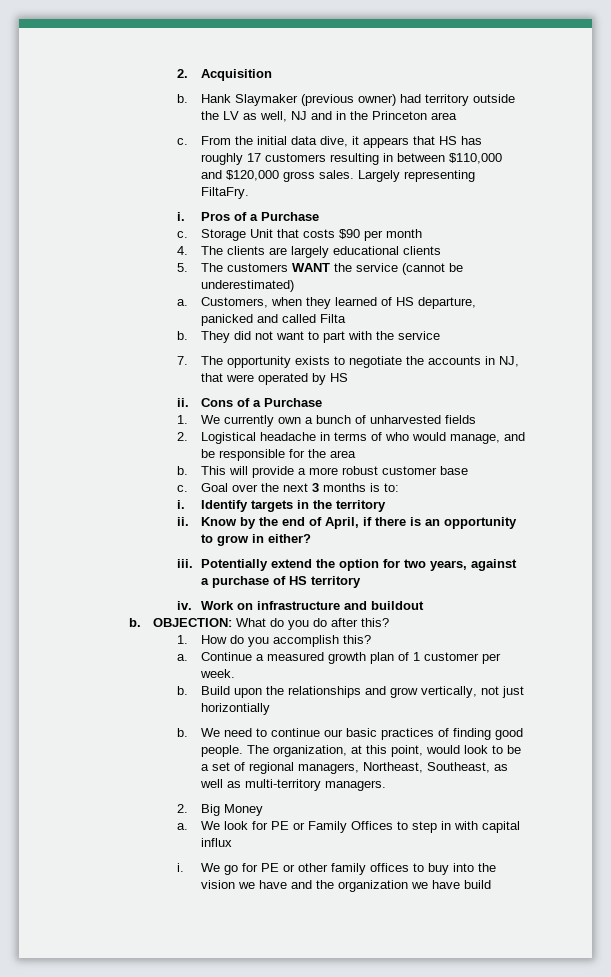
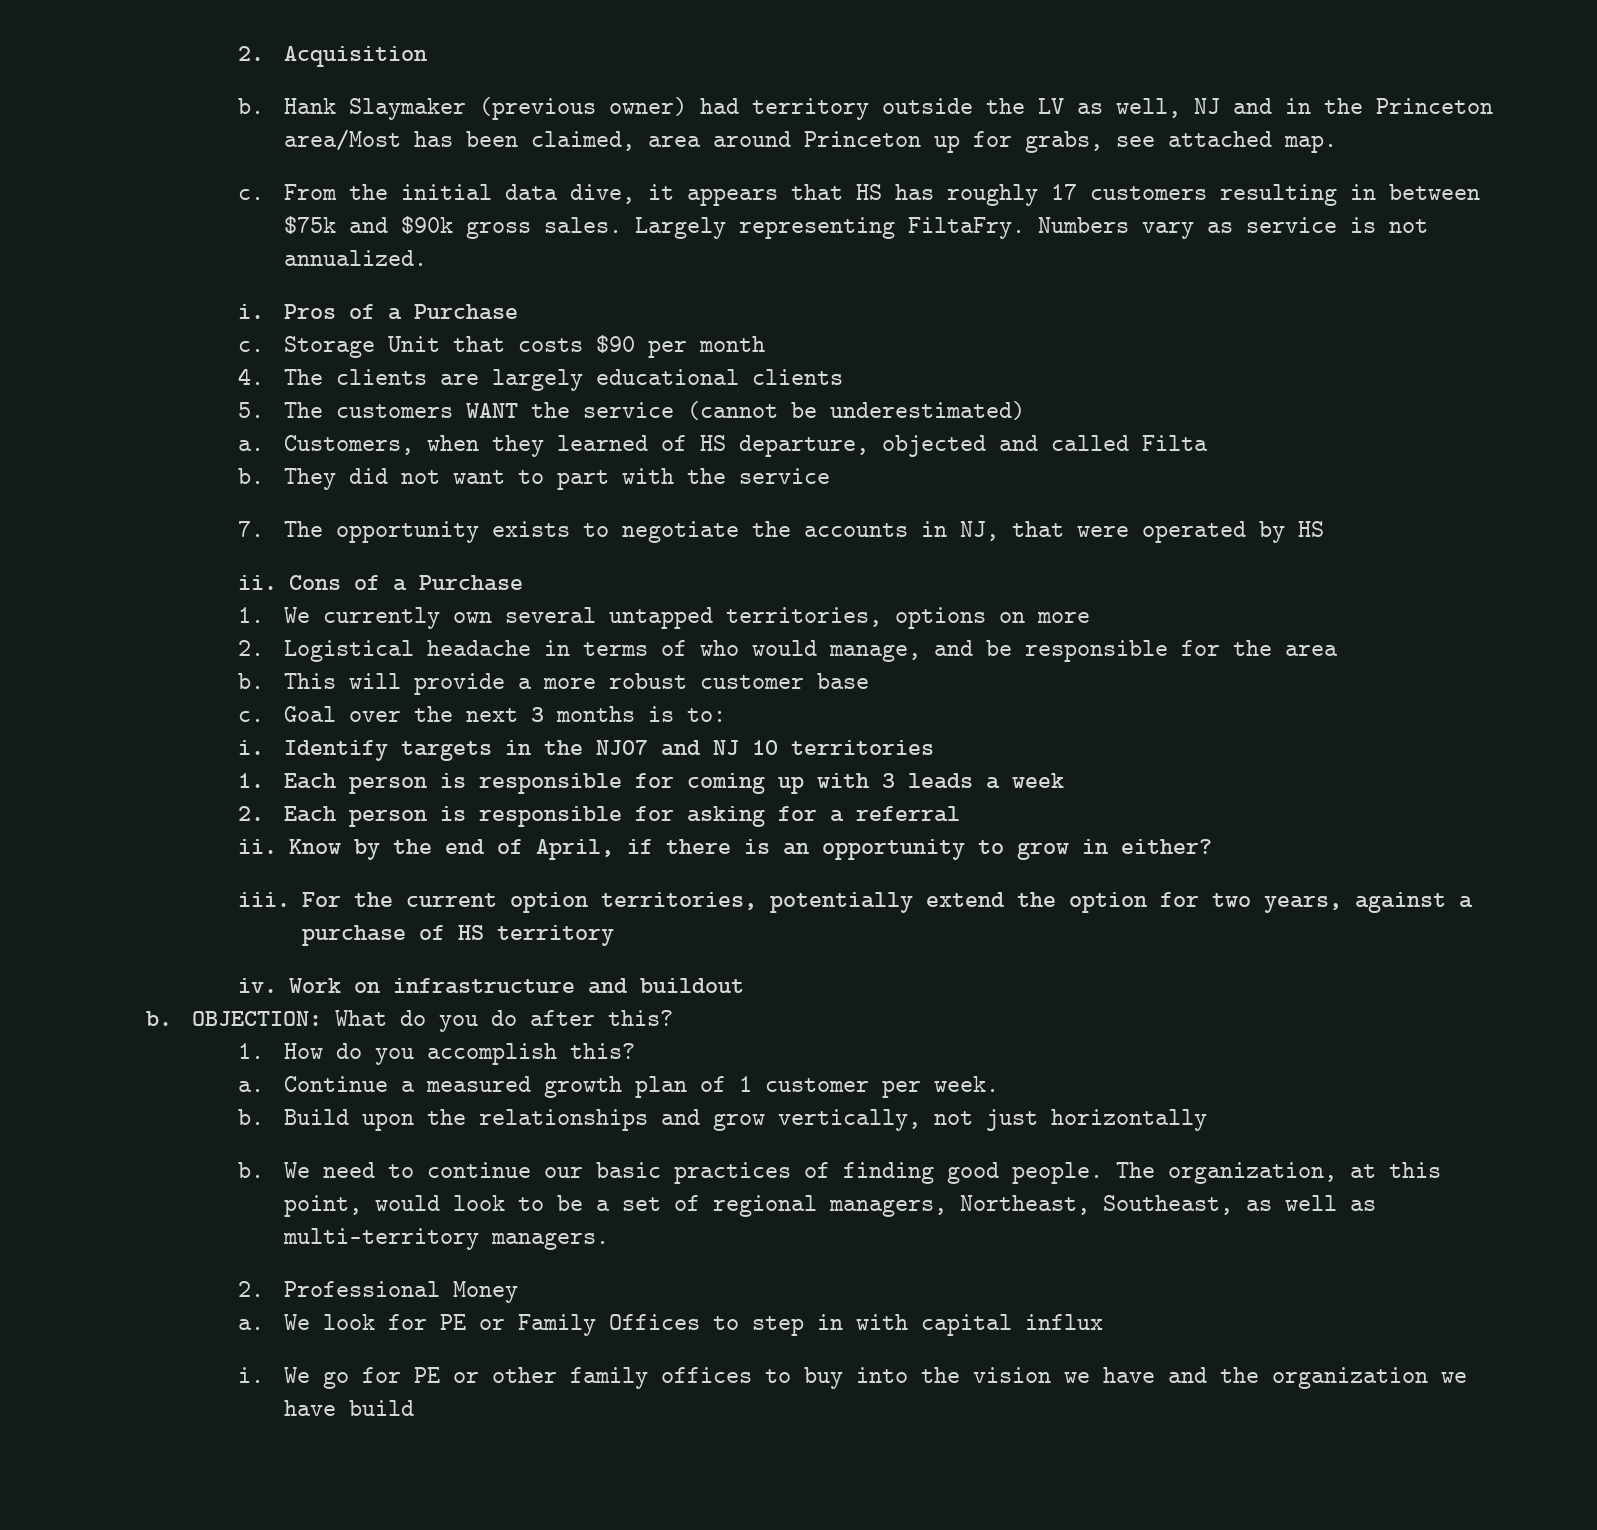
[430,112,457,120] area -> [283,129,1337,153] area/Most has been claimed, area around Princeton up for grabs, see attached map.
[448,153,502,164] [200,170,279,181] $110,000 and $120,000 -> [283,216,453,234] $75k and $90k
(249, 193) none -> [1037,217,1428,239] [283,250,427,266] Numbers vary as service is not annualized.
[200,314,253,326] panicked -> [881,435,986,457] objected
[304,415,476,424] a bunch of unharvested fields -> [504,607,1090,629] several untapped territories, options on more
[335,500,386,512] territory -> [595,740,934,756] [237,773,1064,794] [237,806,960,827] NJ07 and NJ 10 territories // 1. Each person is responsible for coming up with 3 leads a week // 2. Each person is responsible for asking for a referral
[200,559,268,571] Potentially -> [302,892,914,913] For the current option territories, potentially
[200,703,270,715] horizontially -> [1050,1109,1207,1131] horizontally
[200,804,220,816] Big -> [283,1281,440,1297] Professional

